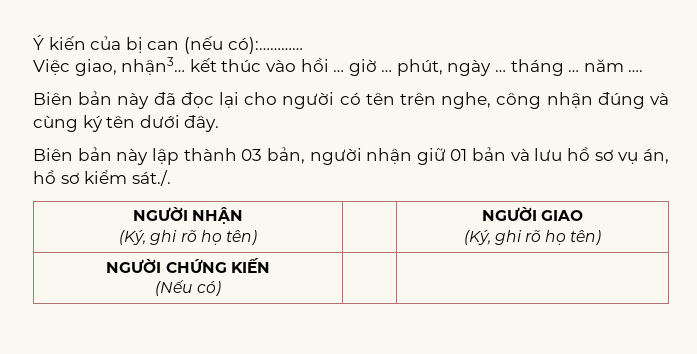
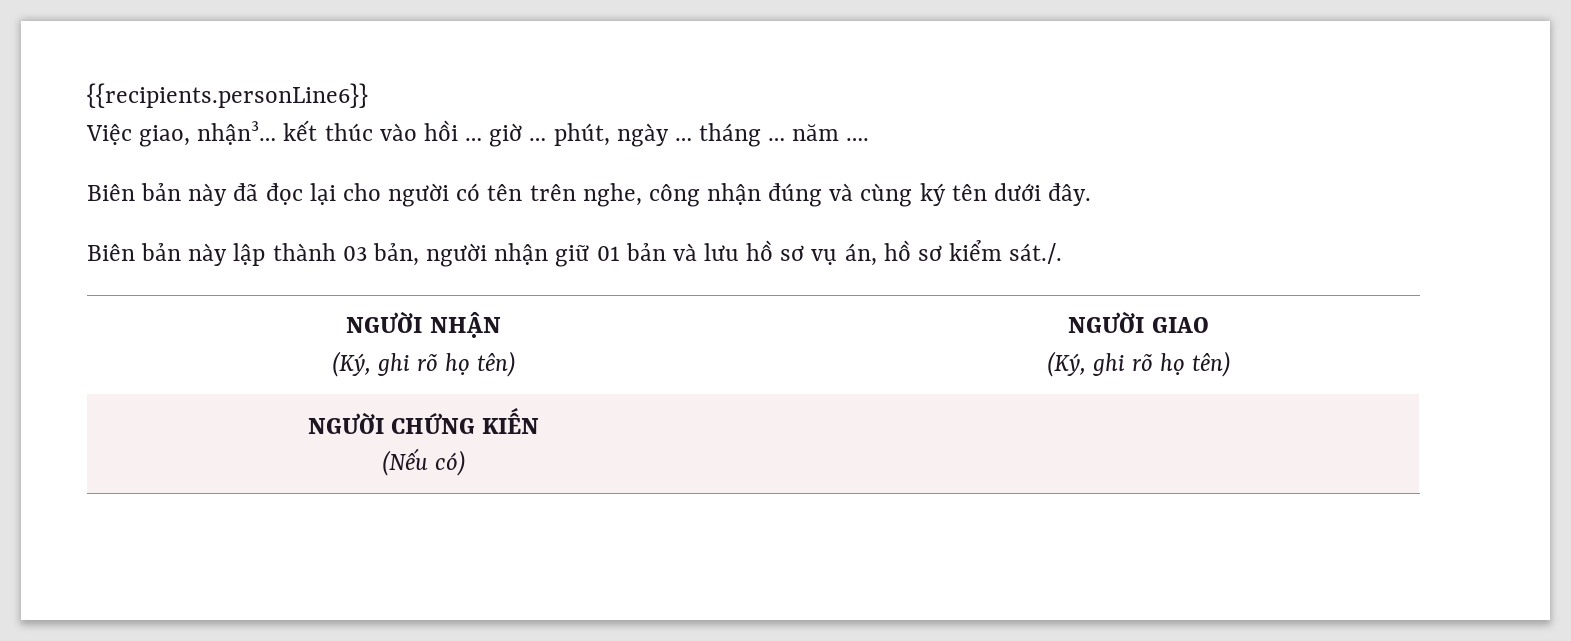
[33,34,303,54] Ý kiến của bị can (nếu có):………… -> [87,83,368,108] {{recipients.personLine6}}

